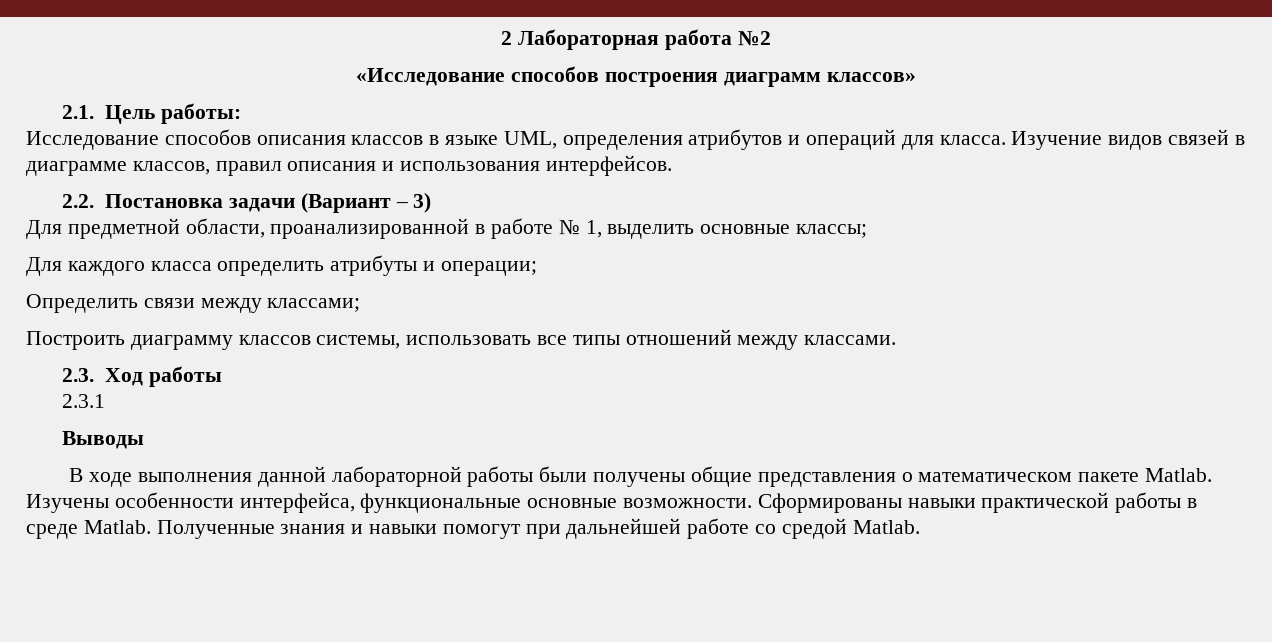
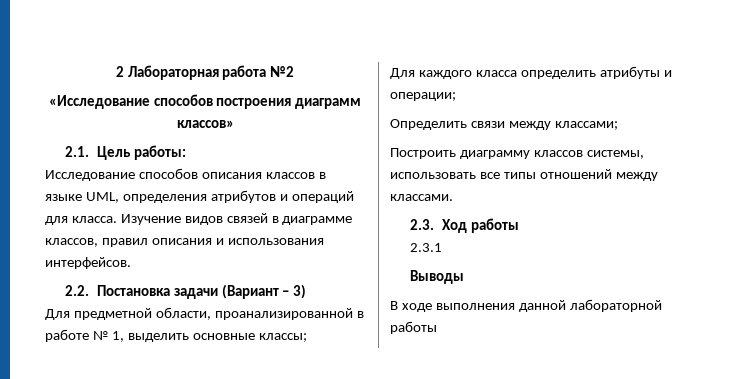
[539,466,1212,487] [26,492,1198,513] [26,518,920,539] были получены общие представления о математическом пакете Matlab. Изучены особенности интерфейса, функциональные основные возможности. Сформированы навыки практической работы в среде Matlab. Полученные знания и навыки помогут при дальнейшей работе со средой Matlab. -> (437, 327) none

